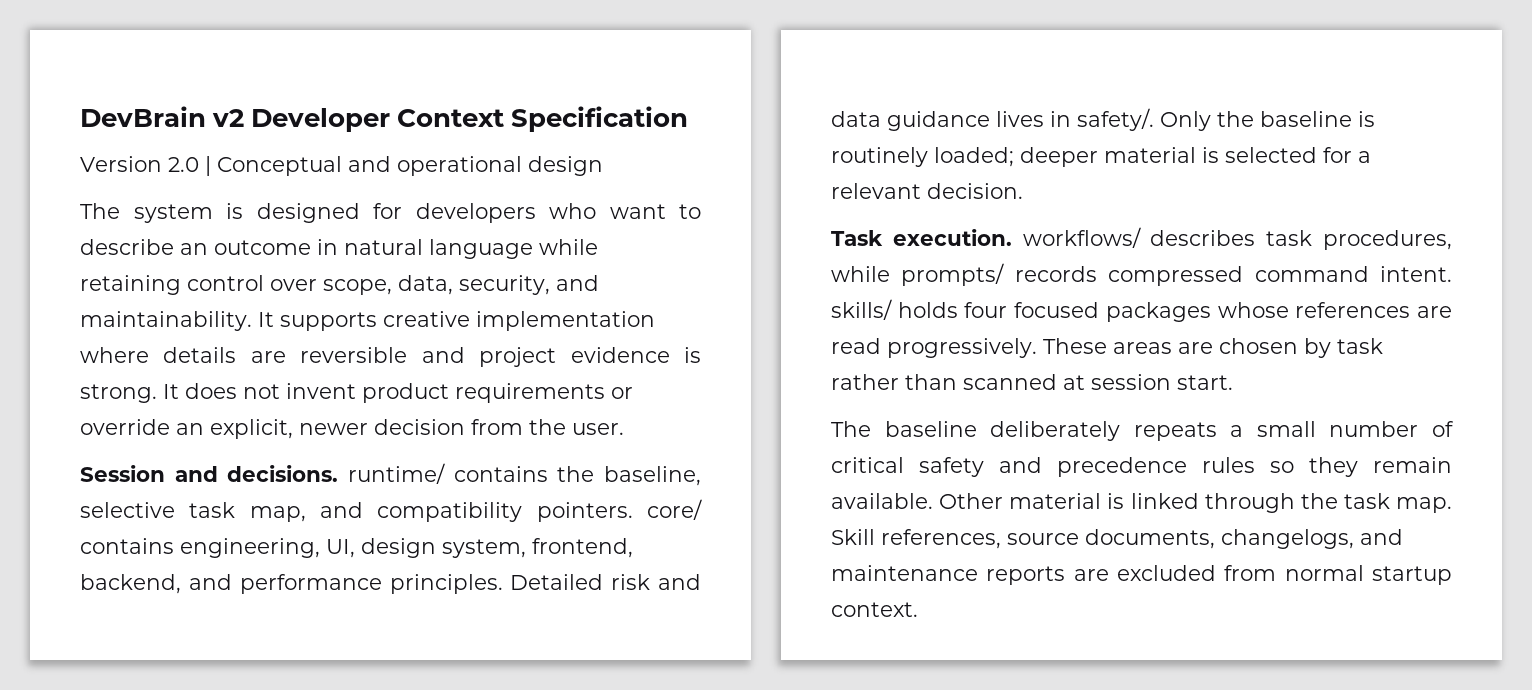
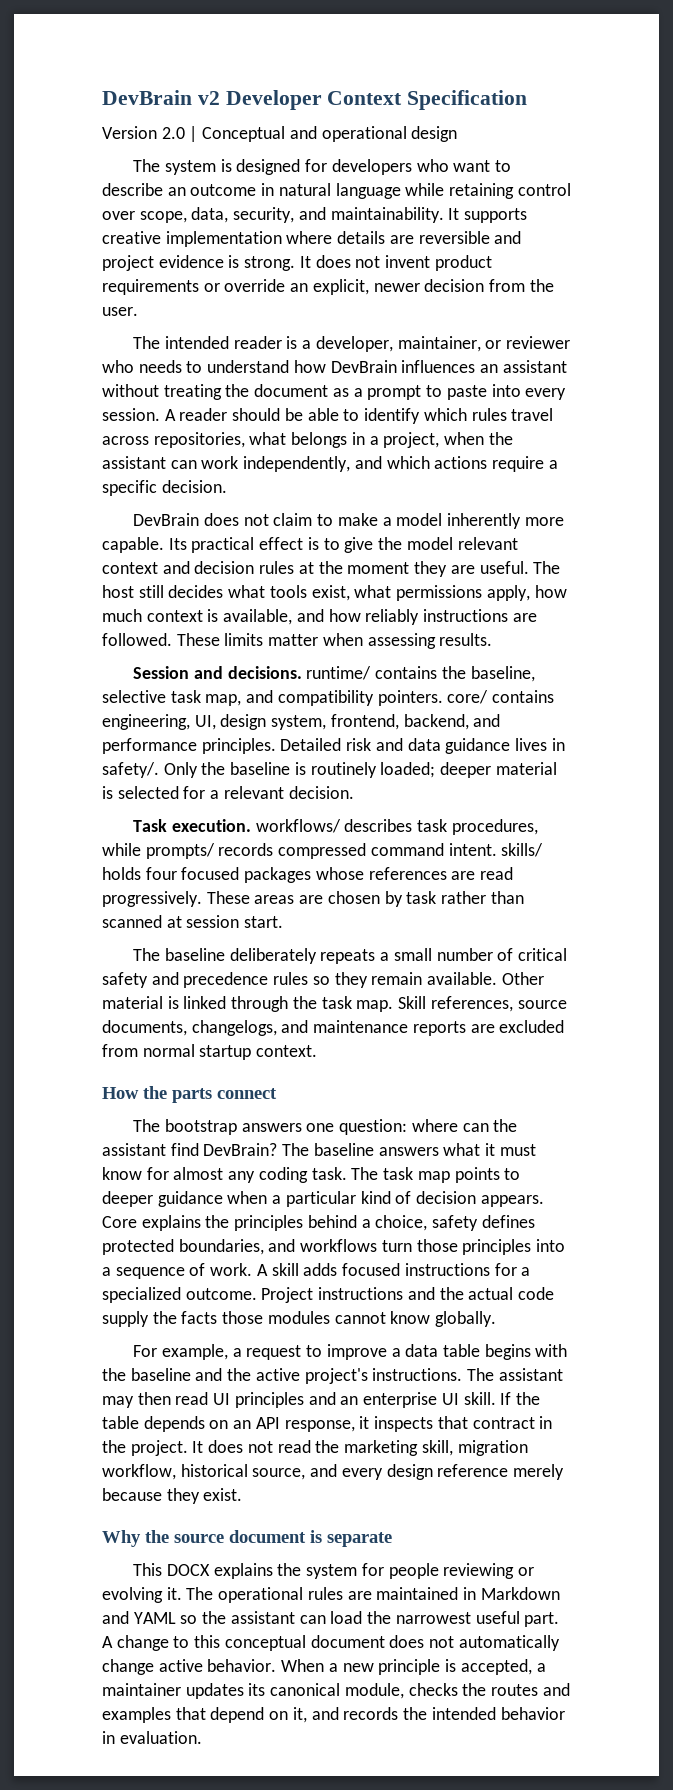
(624, 429) none -> [133,336,570,352] [102,360,567,373] [102,384,567,400] [102,408,554,424] [102,432,513,448] [102,456,558,472] [102,480,227,496] [133,513,564,529] [102,537,518,553] [102,561,561,577] [102,585,567,601] [102,609,537,625] [102,633,493,649] // The intended reader is a developer, maintainer, or reviewer who needs to understand how DevBrain influences an assistant without treating the document as a prompt to paste into every session. A reader should be able to identify which rules travel across repositories, what belongs in a project, when the assistant can work independently, and which actions require a specific decision. // DevBrain does not claim to make a model inherently more capable. Its practical effect is to give the model relevant context and decision rules at the moment they are useful. The host still decides what tools exist, what permissions apply, how much context is available, and how reliably instructions are followed. These limits matter when assessing results.
(918, 609) none -> [102,1086,277,1103] [133,1119,518,1135] [102,1143,536,1156] [102,1167,521,1183] [102,1191,544,1207] [102,1215,535,1231] [102,1239,566,1255] [102,1263,531,1279] [102,1287,555,1303] [102,1311,497,1327] [133,1344,568,1360] [102,1368,563,1384] [102,1392,540,1408] [102,1416,553,1432] [102,1440,528,1456] [102,1464,565,1480] [102,1488,243,1504] [102,1530,392,1547] [133,1563,534,1579] [102,1587,560,1603] [102,1611,560,1627] [102,1635,560,1651] [102,1659,546,1675] [102,1683,570,1699] [102,1707,565,1723] [102,1731,202,1744] // How the parts connect // The bootstrap answers one question: where can the assistant find DevBrain? The baseline answers what it must know for almost any coding task. The task map points to deeper guidance when a particular kind of decision appears. Core explains the principles behind a choice, safety defines protected boundaries, and workflows turn those principles into a sequence of work. A skill adds focused instructions for a specialized outcome. Project instructions and the actual code supply the facts those modules cannot know globally. // For example, a request to improve a data table begins with the baseline and the active project's instructions. The assistant may then read UI principles and an enterprise UI skill. If the table depends on an API response, it inspects that contract in the project. It does not read the marketing skill, migration workflow, historical source, and every design reference merely because they exist. // Why the source document is separate // This DOCX explains the system for people reviewing or evolving it. The operational rules are maintained in Markdown and YAML so the assistant can load the narrowest useful part. A change to this conceptual document does not automatically change active behavior. When a new principle is accepted, a maintainer updates its canonical module, checks the routes and examples that depend on it, and records the intended behavior in evaluation.

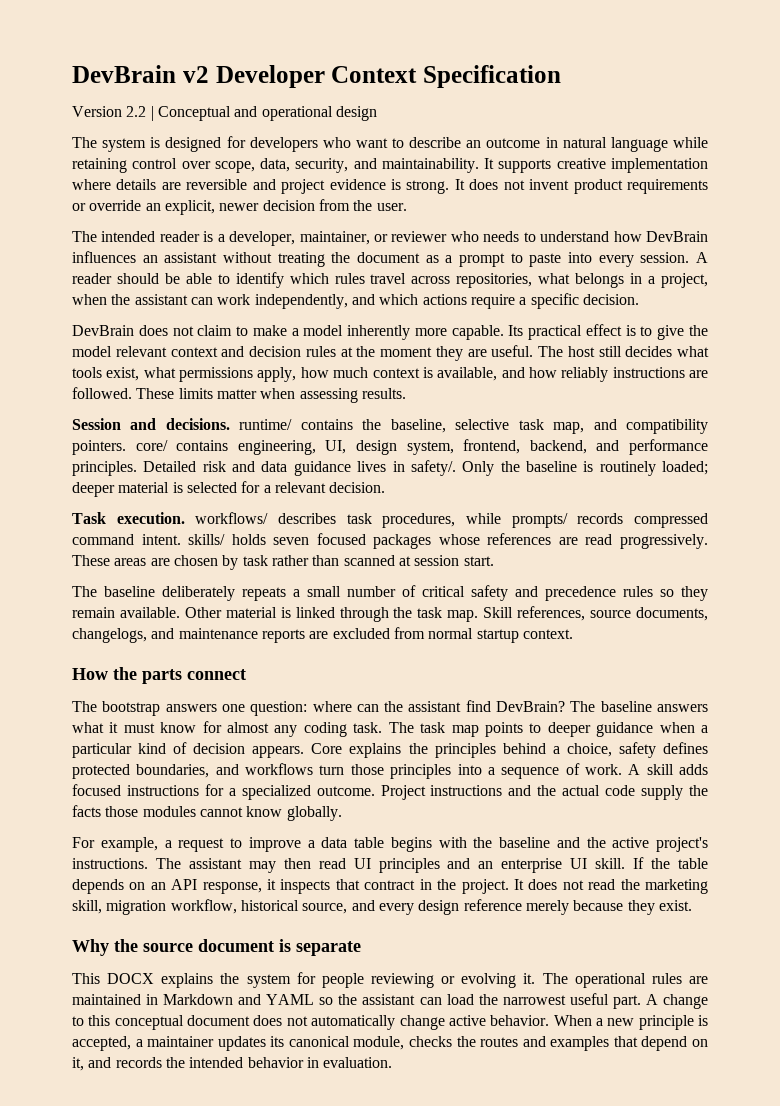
[161,127,185,139] 2.0 -> [126,106,147,117] 2.2
[145,867,177,880] four -> [273,537,310,545] seven

